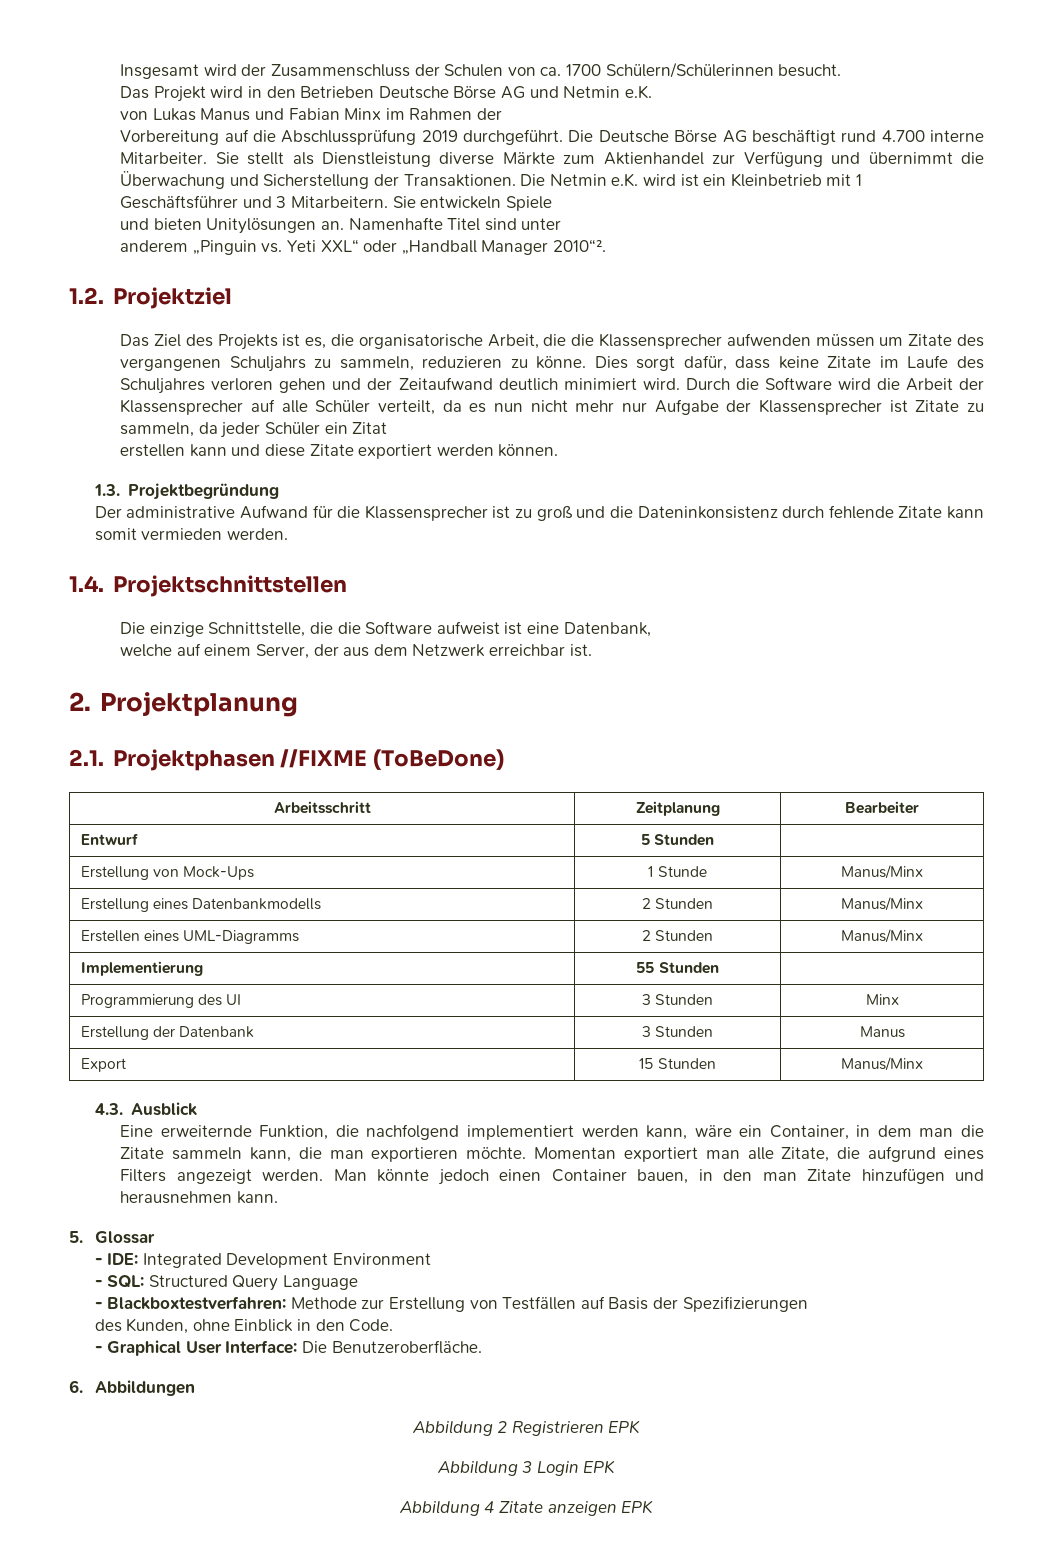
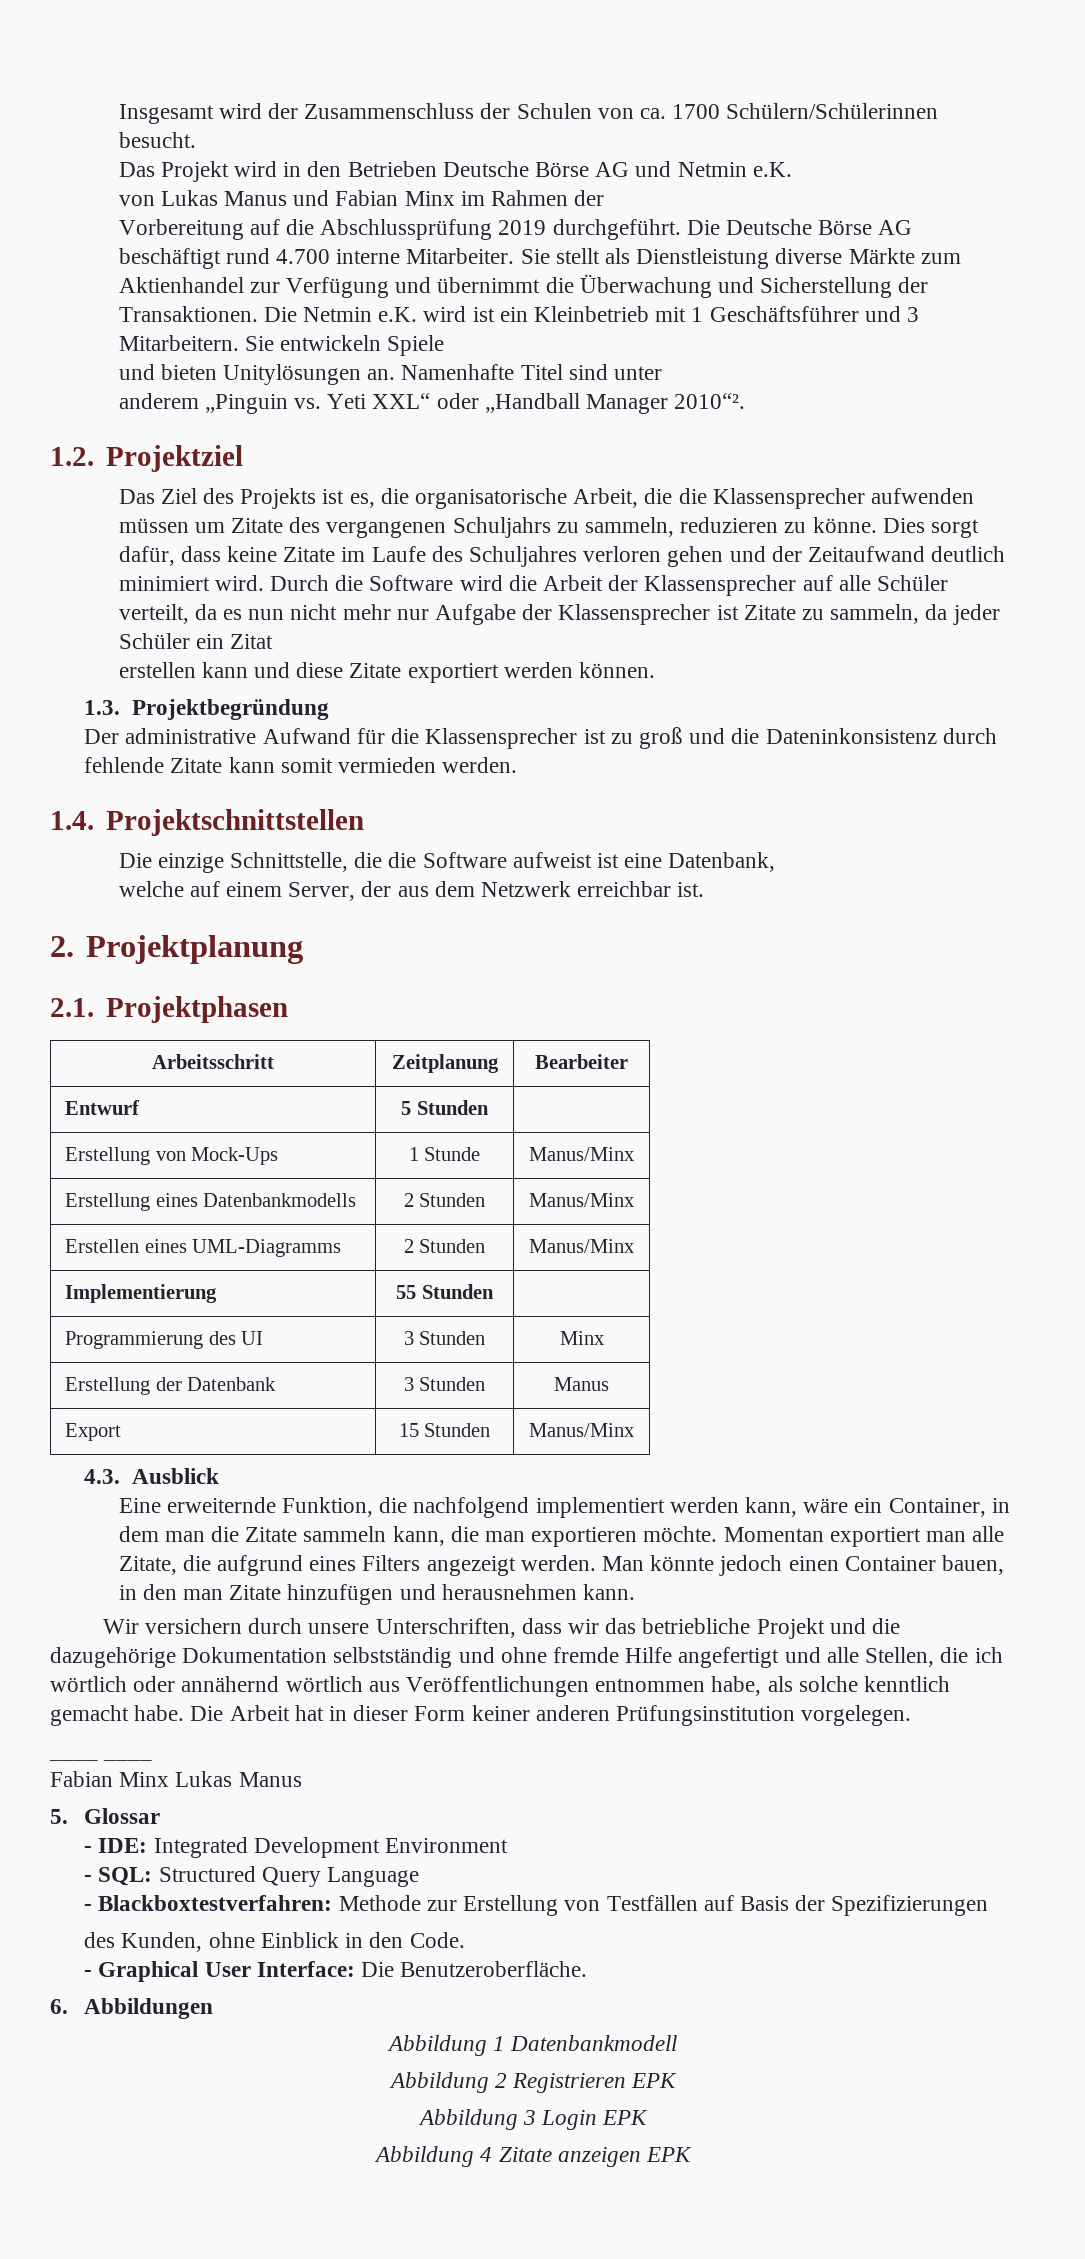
[280,749,505,770] //FIXME (ToBeDone) -> (288, 1009) none
(278, 1197) none -> [102,1618,901,1639] [50,1647,1003,1668] [50,1676,951,1697] [50,1705,912,1726] [49,1758,153,1761] [50,1771,302,1787] // Wir versichern durch unsere Unterschriften, dass wir das betriebliche Projekt und die dazugehörige Dokumentation selbstständig und ohne fremde Hilfe angefertigt und alle Stellen, die ich wörtlich oder annähernd wörtlich aus Veröffentlichungen entnommen habe, als solche kenntlich gemacht habe. Die Arbeit hat in dieser Form keiner anderen Prüfungsinstitution vorgelegen. // ____ ____ // Fabian Minx Lukas Manus
(195, 1388) none -> [386,2035,678,2056] // Abbildung 1 Datenbankmodell

